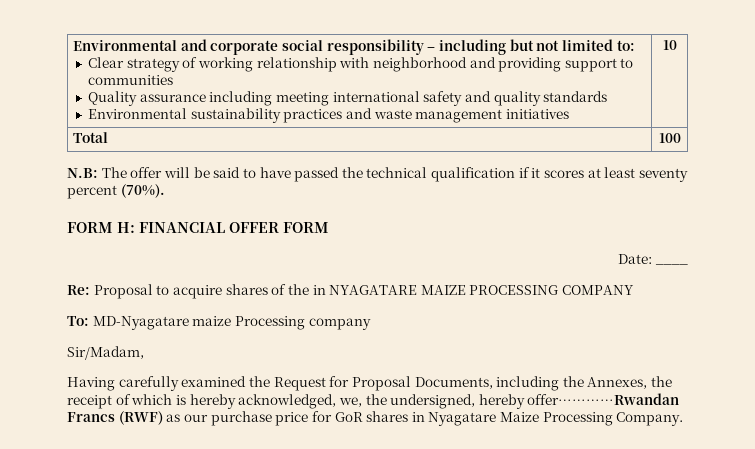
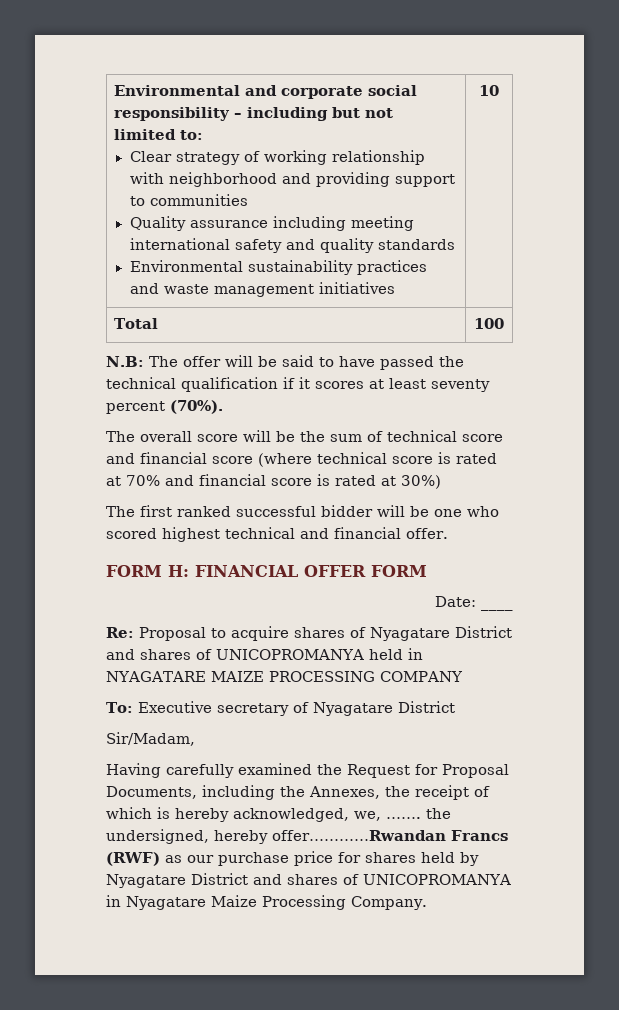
(165, 191) none -> [106,430,503,442] [106,452,497,467] [106,474,441,489] [106,505,499,517] [106,527,448,542] // The overall score will be the sum of technical score and financial score (where technical score is rated at 70% and financial score is rated at 30%) // The first ranked successful bidder will be one who scored highest technical and financial offer.
[287,284,309,295] the -> [370,626,512,641] [106,649,403,660] Nyagatare District and shares of UNICOPROMANYA held
[92,316,371,330] MD-Nyagatare maize Processing company -> [137,701,455,716] Executive secretary of Nyagatare District
(362, 402) none -> [386,817,421,819] …….
[334,411,409,422] GoR shares -> [365,852,479,866] [106,873,511,888] shares held by Nyagatare District and shares of UNICOPROMANYA

